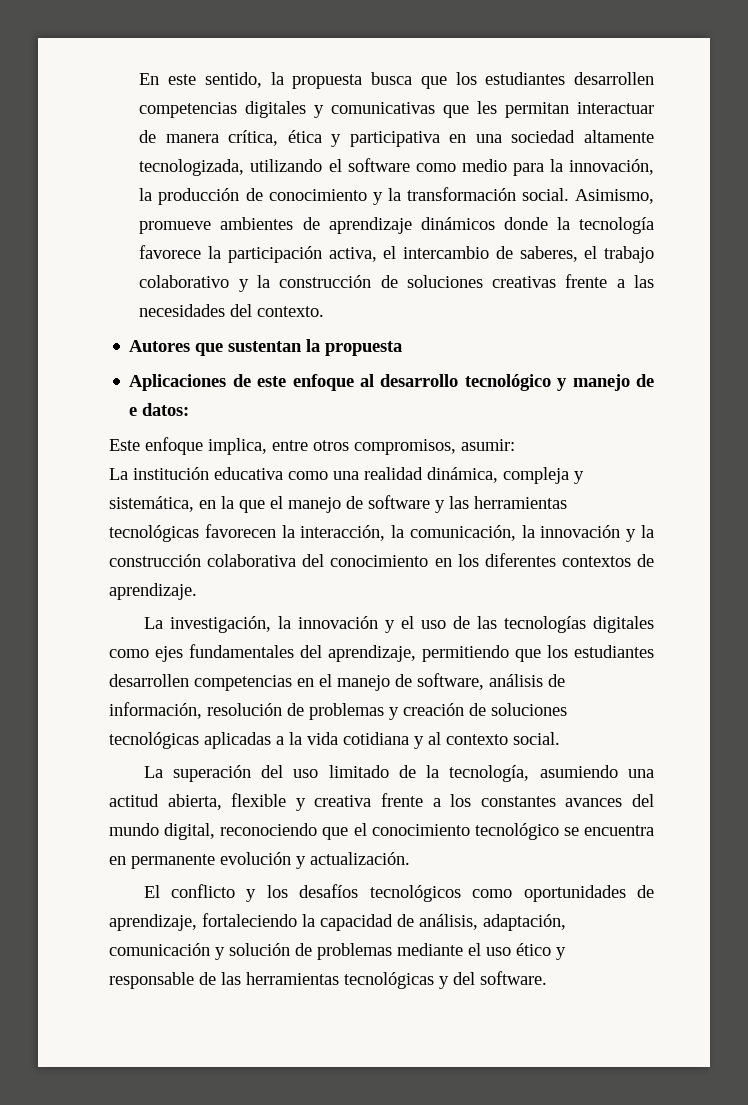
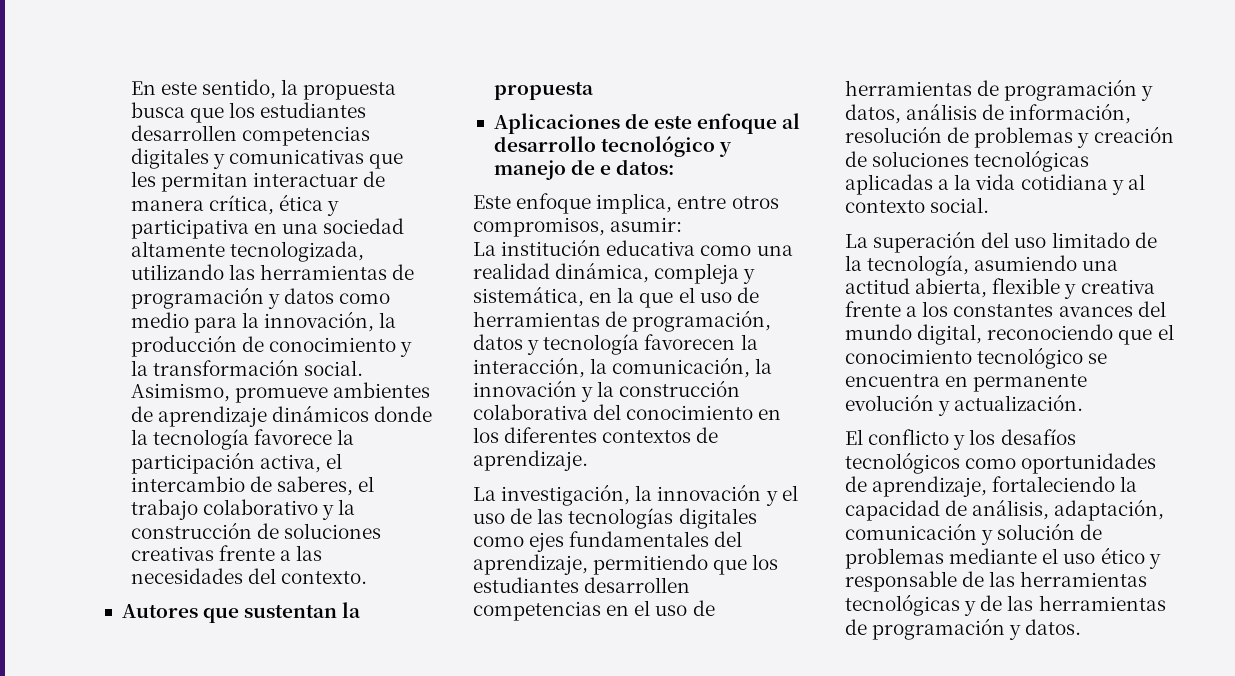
[328,158,410,172] el software -> [228,264,415,280] [130,287,334,309] las herramientas de programación y datos
[288,495,567,513] [109,525,199,542] manejo de software y las herramientas tecnológicas -> [699,287,759,303] [473,310,772,332] [473,334,640,355] uso de herramientas de programación, datos y tecnología
[337,673,484,691] manejo de software, -> [655,600,715,616] [845,79,1154,101] [845,104,901,124] uso de herramientas de programación y datos,
[453,971,547,985] del software. -> [980,595,1166,611] [845,618,1082,640] de las herramientas de programación y datos.

